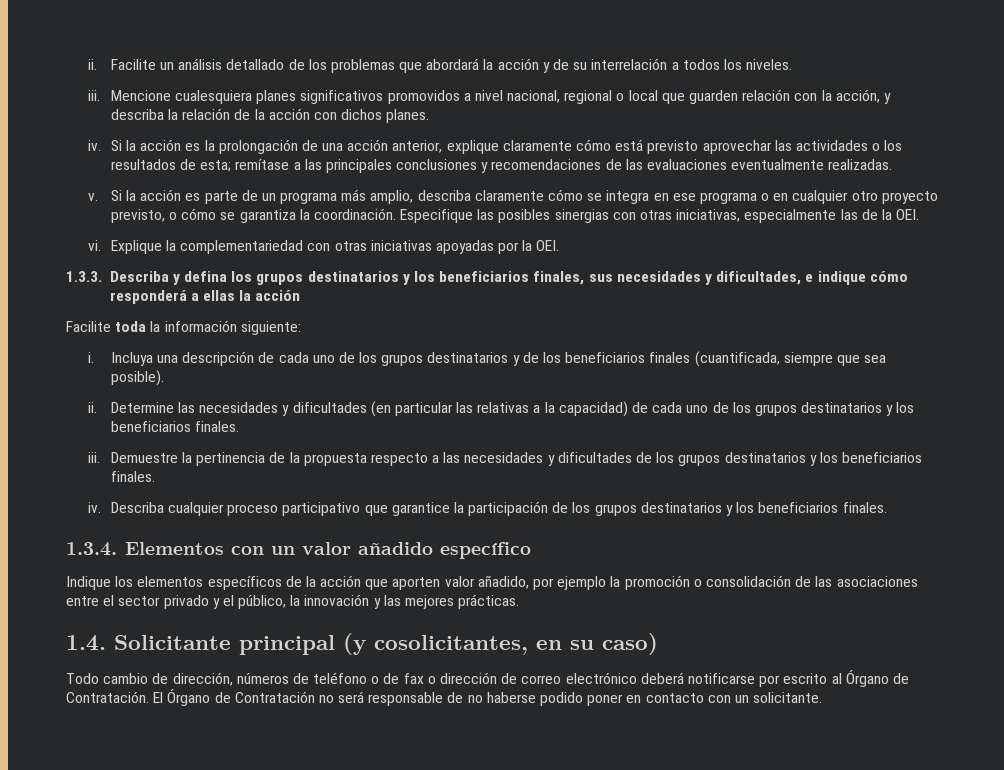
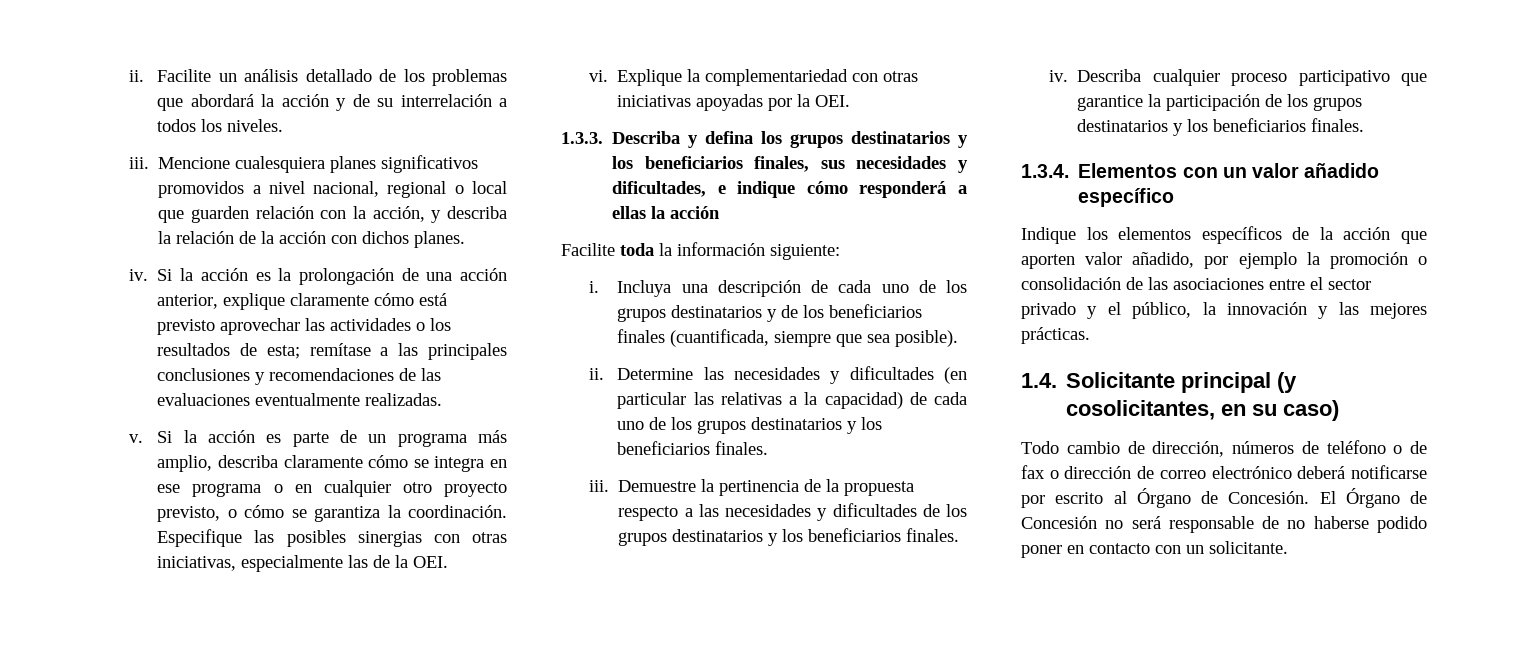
[66,691,149,703] Contratación. -> [1228,491,1310,504] Concesión.
[234,691,315,703] Contratación -> [1021,516,1097,529] Concesión

